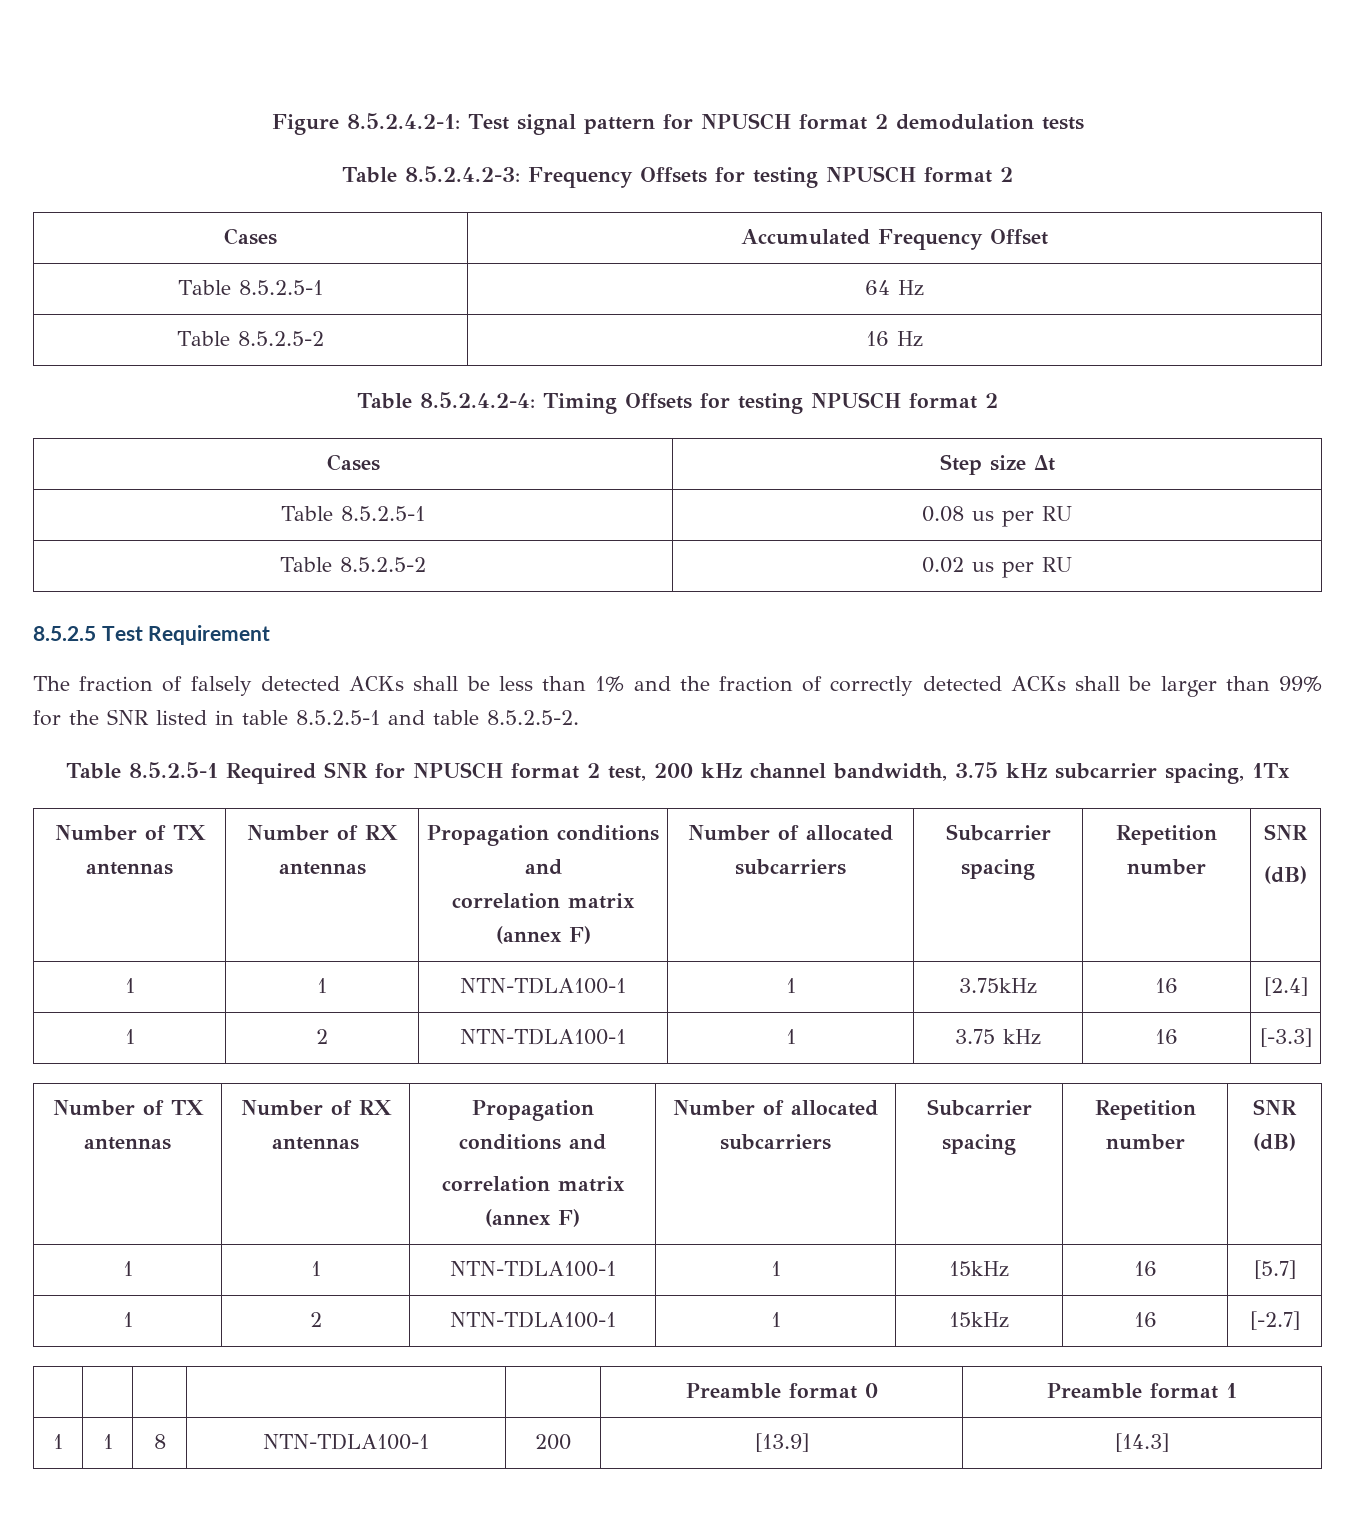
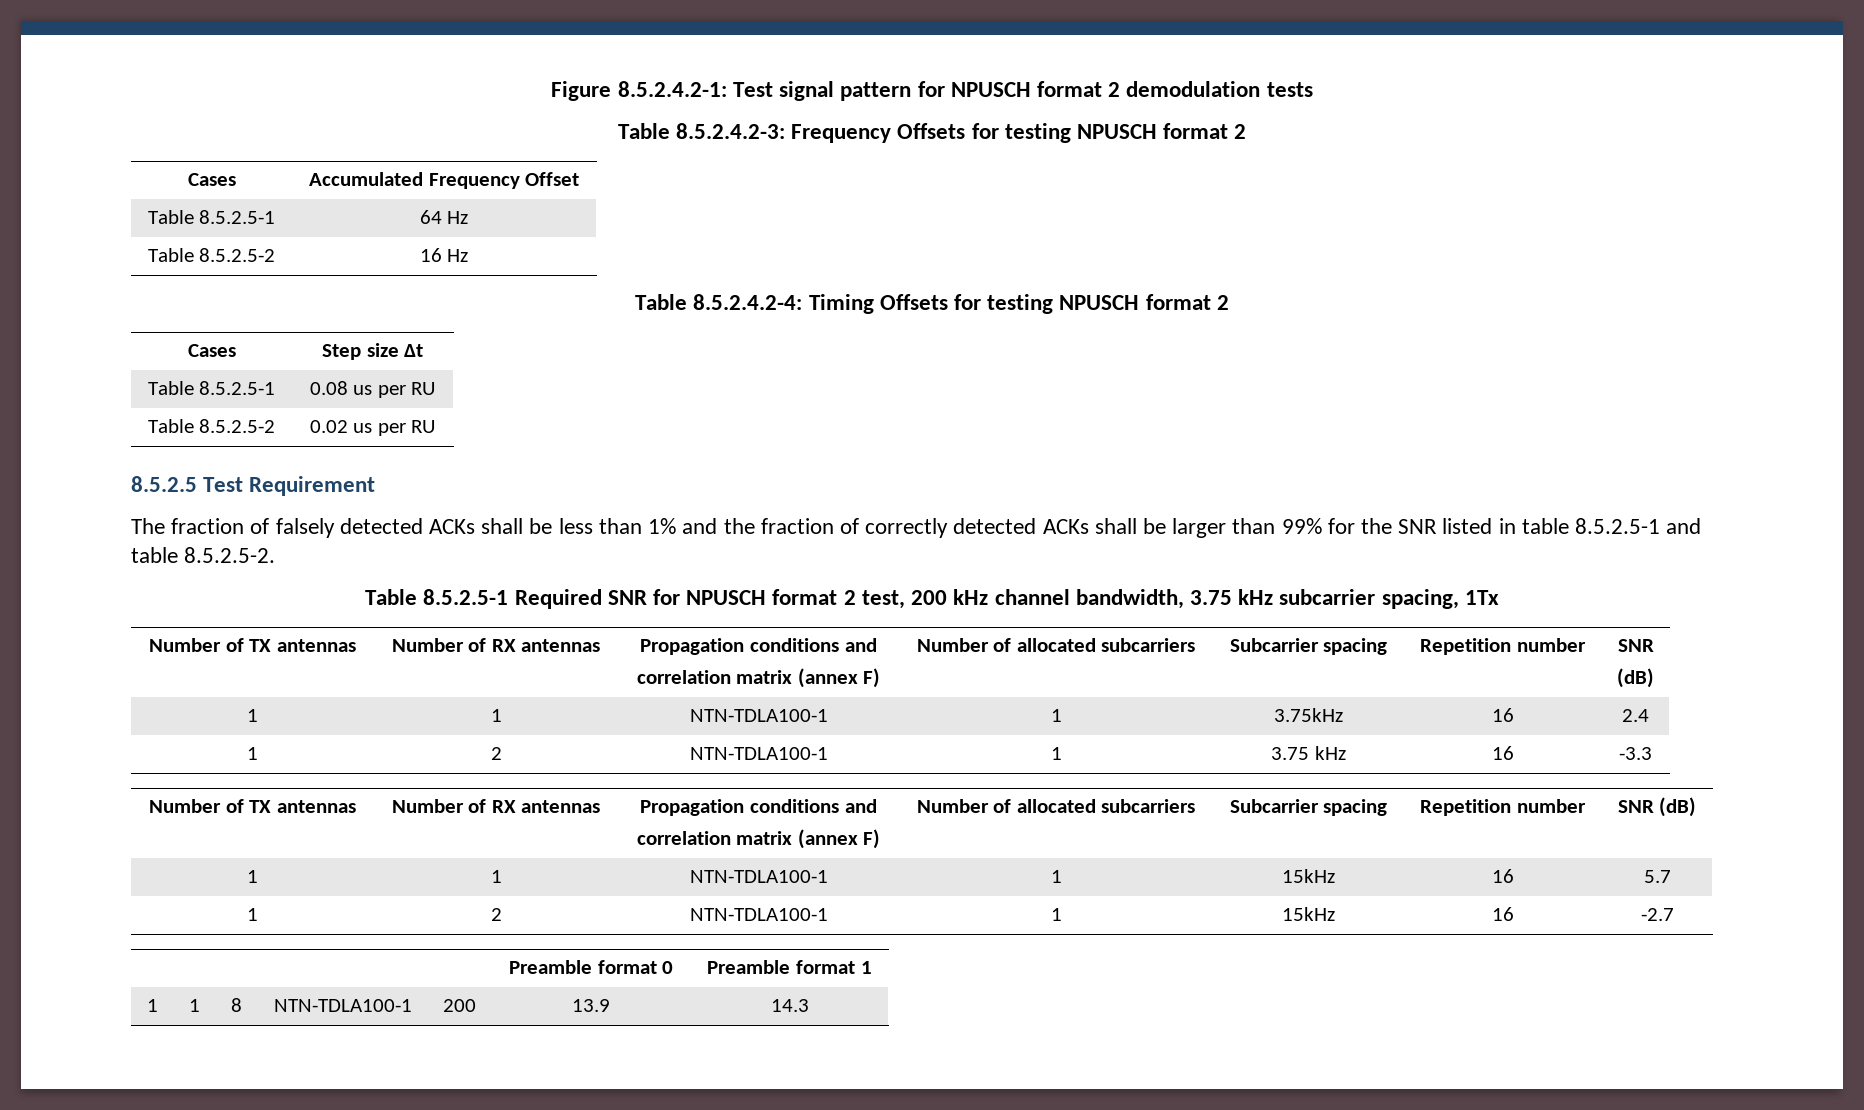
[1263,977,1308,996] [2.4] -> [1622,709,1649,722] 2.4
[1259,1028,1312,1047] [-3.3] -> [1619,747,1652,760] -3.3
[1253,1260,1296,1279] [5.7] -> [1643,870,1671,883] 5.7
[1249,1311,1300,1330] [-2.7] -> [1640,908,1674,921] -2.7
[754,1433,809,1452] [1115,1433,1169,1452] [13.9] | [14.3] -> [572,999,610,1012] [770,999,809,1012] 13.9 | 14.3

